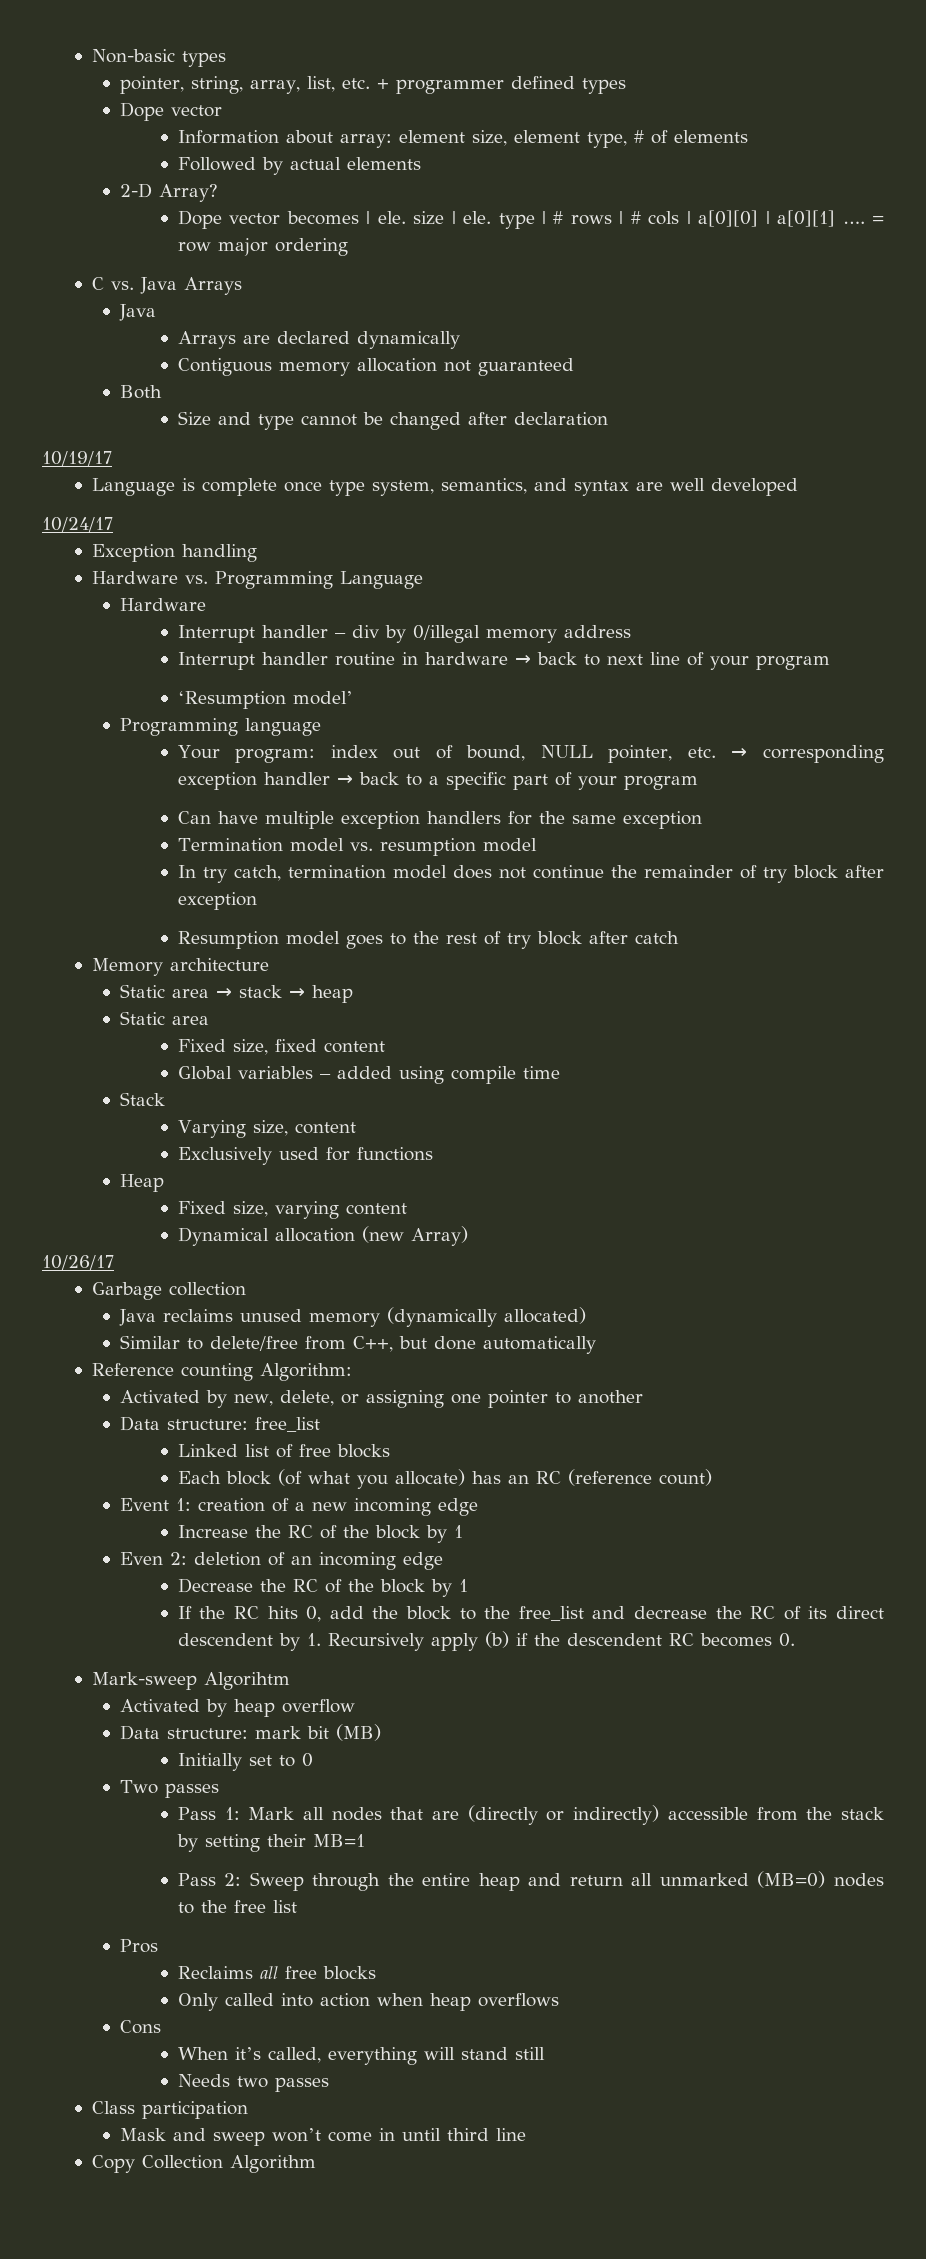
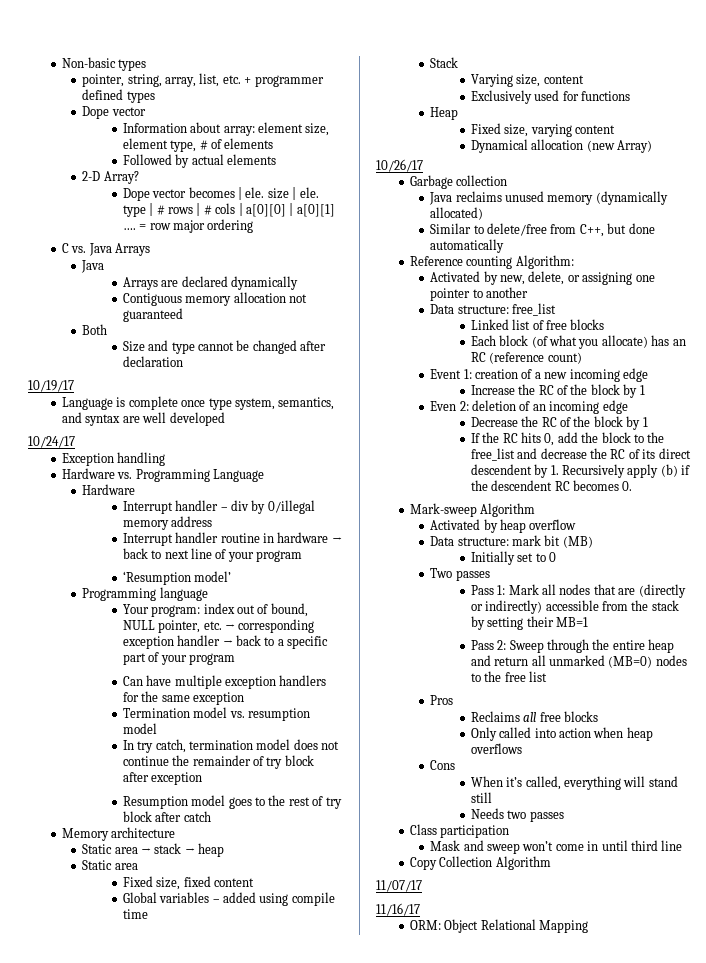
[203,1672,290,1690] Algorihtm -> [480,503,536,517] Algorithm
(316, 2164) none -> [376,880,422,892] [376,903,420,916] [410,919,589,933] // 11/07/17 // 11/16/17 // ORM: Object Relational Mapping

